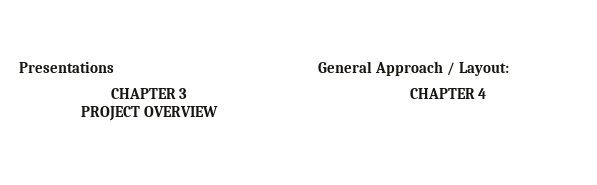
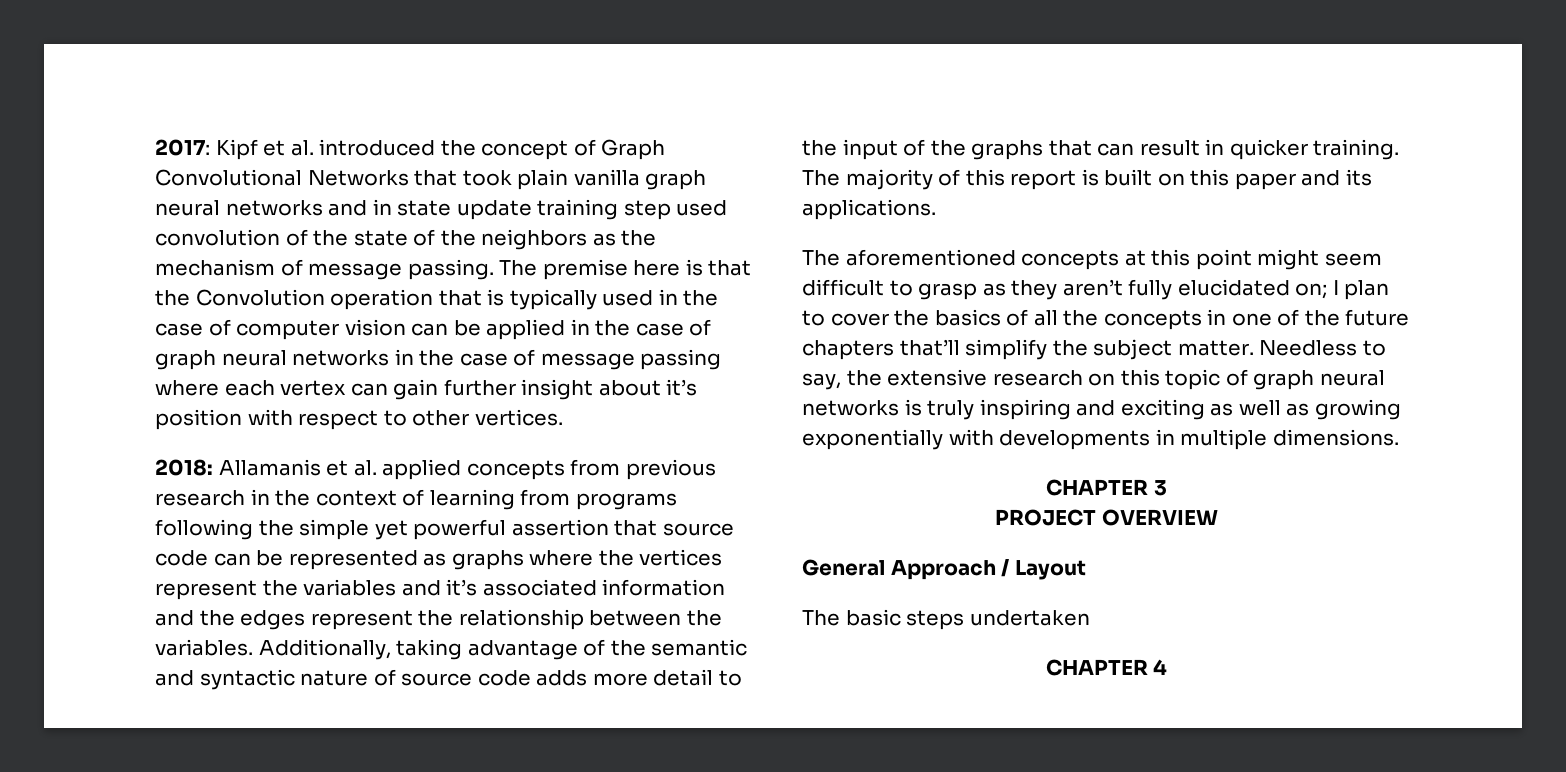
[19,61,114,73] Presentations -> [155,139,666,160] [155,169,707,190] [155,199,728,220] [155,229,657,250] [155,259,752,280] [155,289,719,310] [155,319,712,340] [155,349,722,370] [155,379,698,400] [155,409,563,430] [155,459,716,480] [155,489,677,510] [155,519,734,540] [155,549,723,570] [155,579,726,600] [155,609,722,630] [155,639,748,660] [155,669,742,690] [802,139,1400,160] [802,169,1372,190] [802,199,936,220] [802,249,1382,270] [802,279,1390,300] [802,309,1410,330] [802,339,1386,360] [802,369,1385,390] [802,399,1401,420] [802,429,1399,450] 2017: Kipf et al. introduced the concept of Graph Convolutional Networks that took plain vanilla graph neural networks and in state update training step used convolution of the state of the neighbors as the mechanism of message passing. The premise here is that the Convolution operation that is typically used in the case of computer vision can be applied in the case of graph neural networks in the case of message passing where each vertex can gain further insight about it’s position with respect to other vertices. // 2018: Allamanis et al. applied concepts from previous research in the context of learning from programs following the simple yet powerful assertion that source code can be represented as graphs where the vertices represent the variables and it’s associated information and the edges represent the relationship between the variables. Additionally, taking advantage of the semantic and syntactic nature of source code adds more detail to the input of the graphs that can result in quicker training. The majority of this report is built on this paper and its applications. // The aforementioned concepts at this point might seem difficult to grasp as they aren’t fully elucidated on; I plan to cover the basics of all the concepts in one of the future chapters that’ll simplify the subject matter. Needless to say, the extensive research on this topic of graph neural networks is truly inspiring and exciting as well as growing exponentially with developments in multiple dimensions.
[458,62,509,76] Layout: -> [1014,560,1086,580] [802,609,1090,630] Layout // The basic steps undertaken

